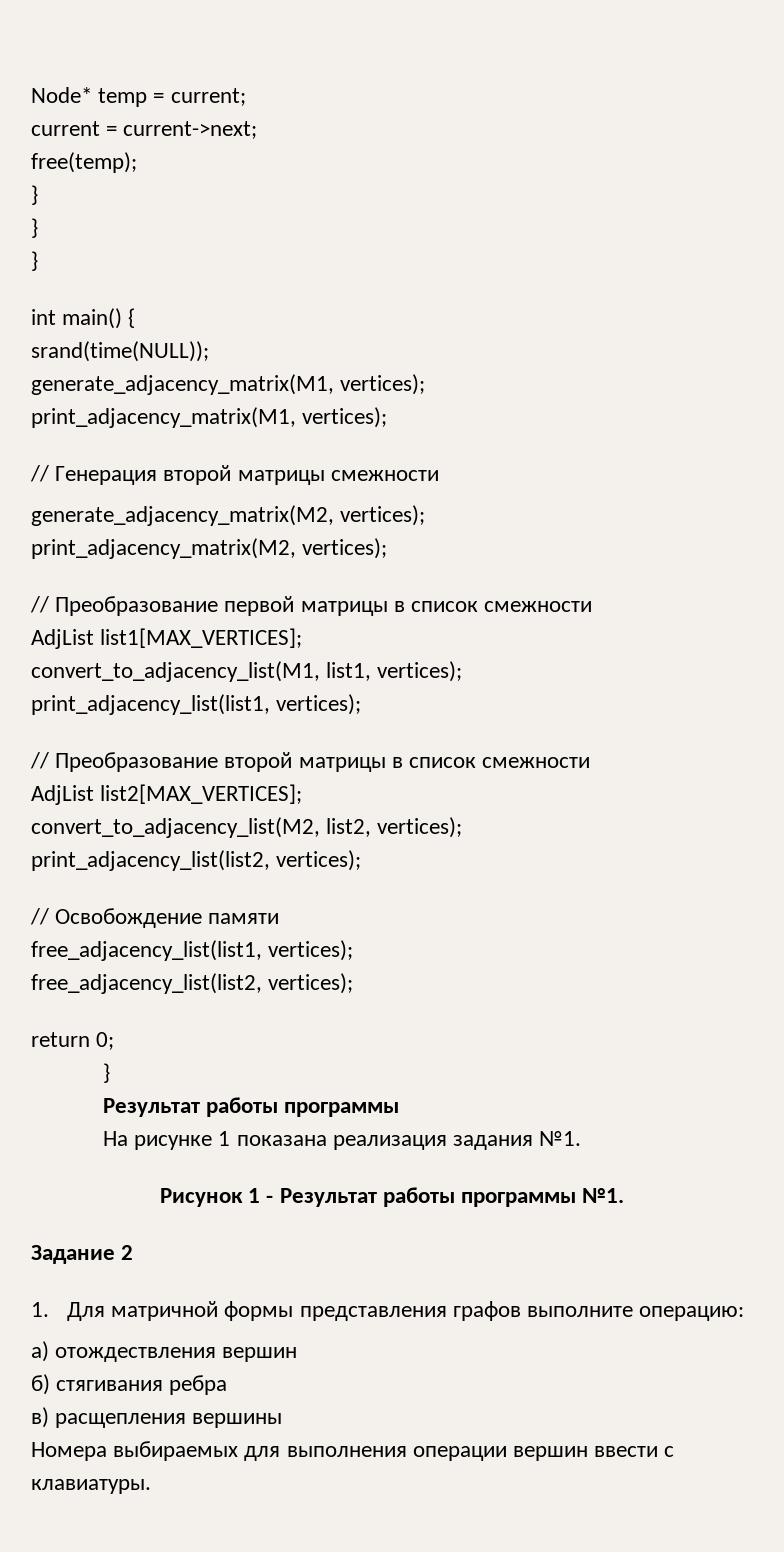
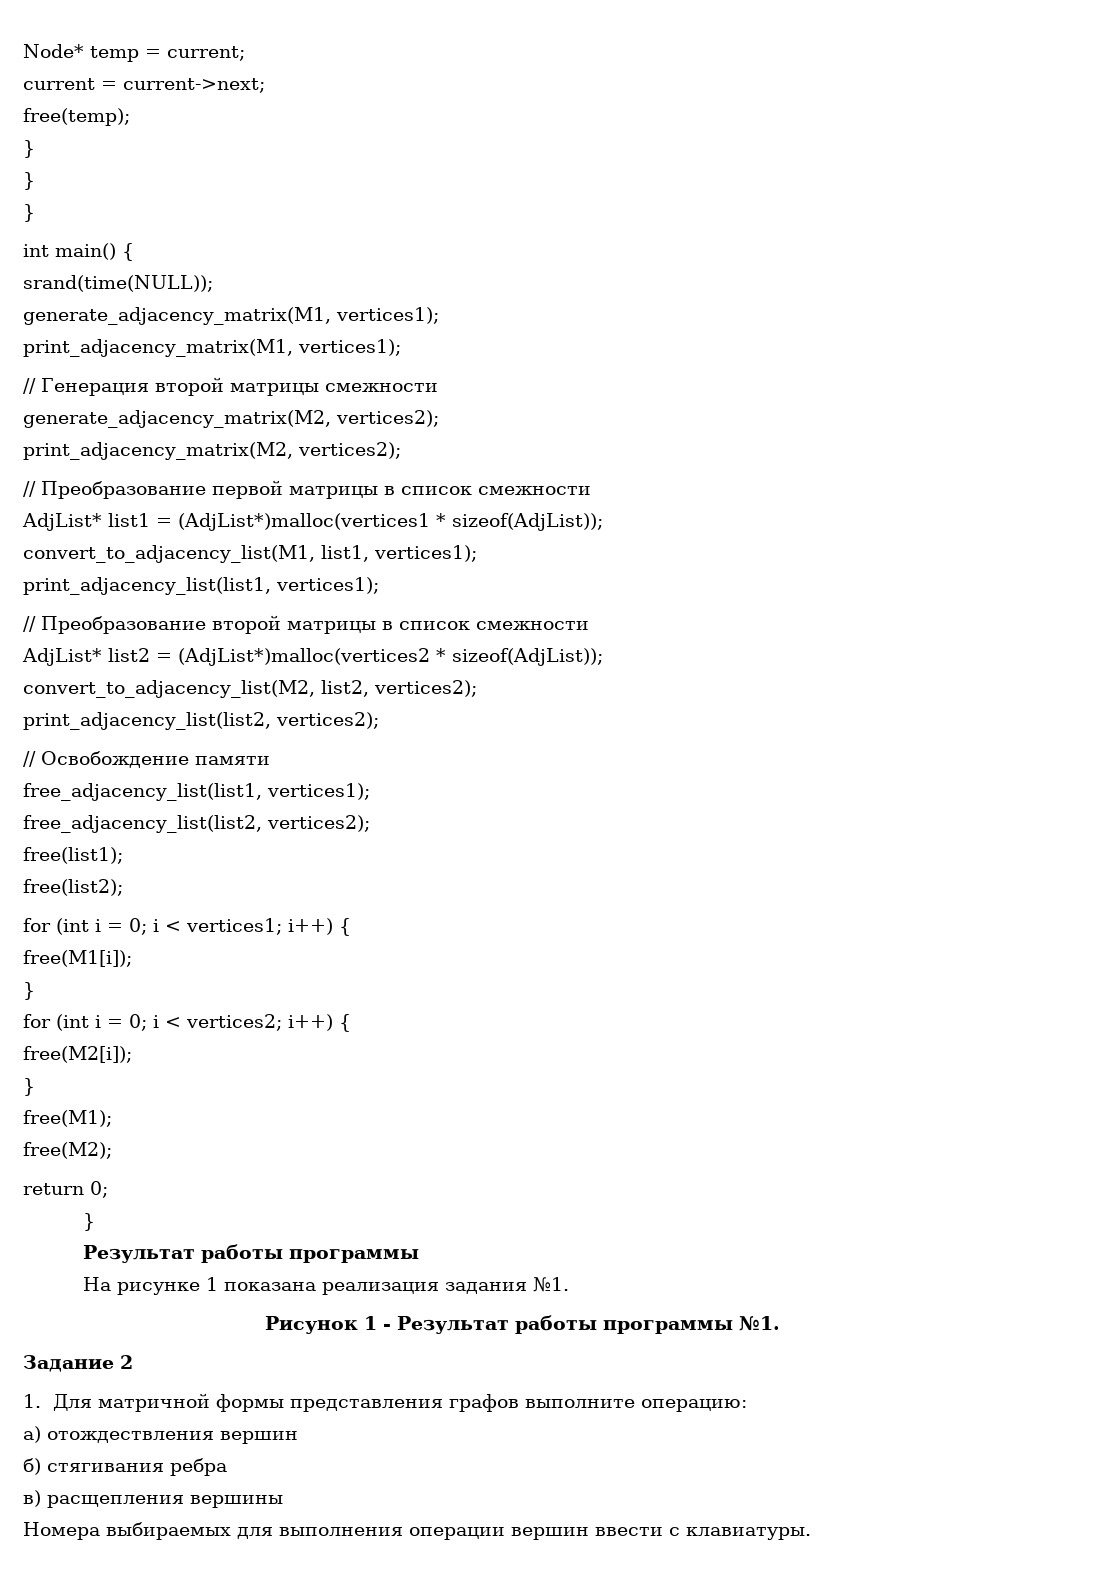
[340,374,426,395] vertices); -> [336,307,439,324] vertices1);
[302,407,388,428] vertices); -> [298,339,401,356] vertices1);
[340,505,426,526] vertices); -> [336,410,439,427] vertices2);
[302,538,388,559] vertices); -> [298,442,401,459] vertices2);
[31,628,303,649] AdjList list1[MAX_VERTICES]; -> [22,513,603,531] AdjList* list1 = (AdjList*)malloc(vertices1 * sizeof(AdjList));
[377,661,463,682] vertices); -> [374,545,477,562] vertices1);
[276,694,362,715] vertices); -> [276,577,379,594] vertices1);
[31,784,303,805] AdjList list2[MAX_VERTICES]; -> [22,648,603,666] AdjList* list2 = (AdjList*)malloc(vertices2 * sizeof(AdjList));
[377,817,463,838] vertices); -> [374,680,477,697] vertices2);
[276,850,362,871] vertices); -> [276,712,379,729] vertices2);
[268,940,354,961] vertices); -> [267,783,370,800] vertices1);
[268,973,354,994] vertices); -> [267,815,370,832] [23,847,123,864] [23,879,123,896] [23,918,351,936] [23,950,132,967] [23,982,35,1000] [23,1014,351,1032] [23,1046,132,1063] [23,1078,35,1096] [23,1110,112,1127] [23,1142,112,1159] vertices2); // free(list1); // free(list2); // for (int i = 0; i < vertices1; i++) { // free(M1[i]); // } // for (int i = 0; i < vertices2; i++) { // free(M2[i]); // } // free(M1); // free(M2);

